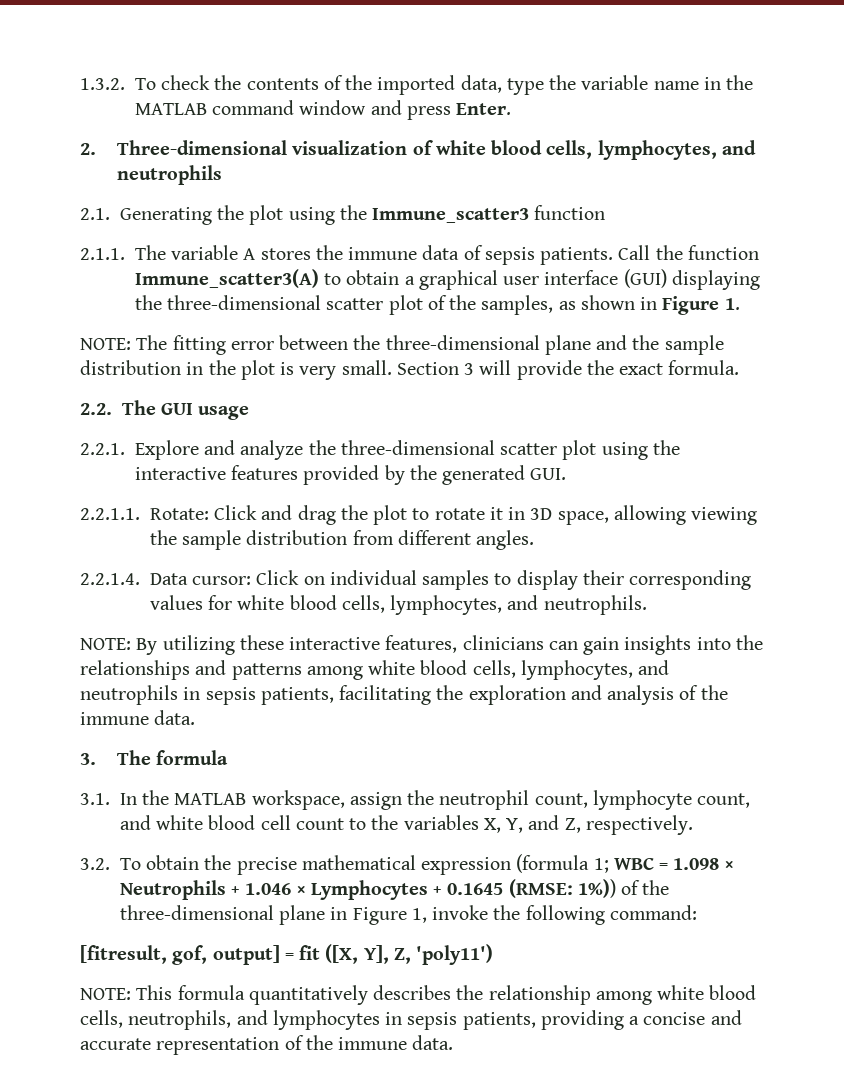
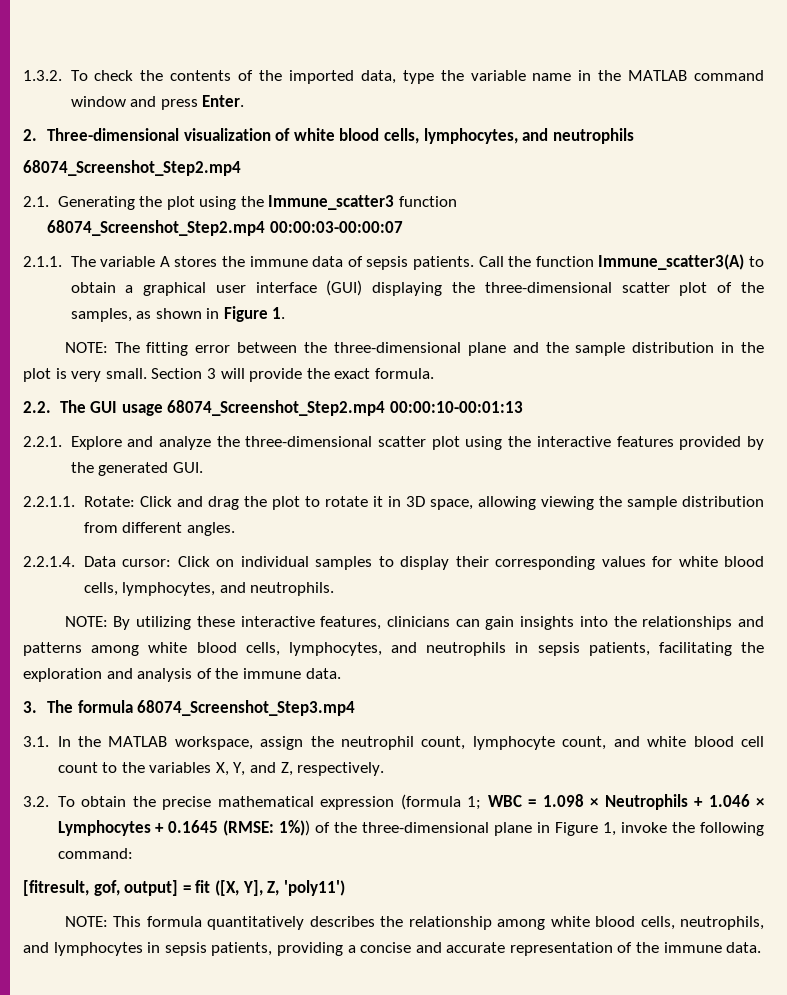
(223, 175) none -> [23,160,241,176] // 68074_Screenshot_Step2.mp4
(606, 212) none -> [46,220,403,236] // 68074_Screenshot_Step2.mp4 00:00:03-00:00:07
(250, 413) none -> [167,400,523,416] 68074_Screenshot_Step2.mp4 00:00:10-00:01:13
(229, 757) none -> [137,700,356,716] 68074_Screenshot_Step3.mp4

